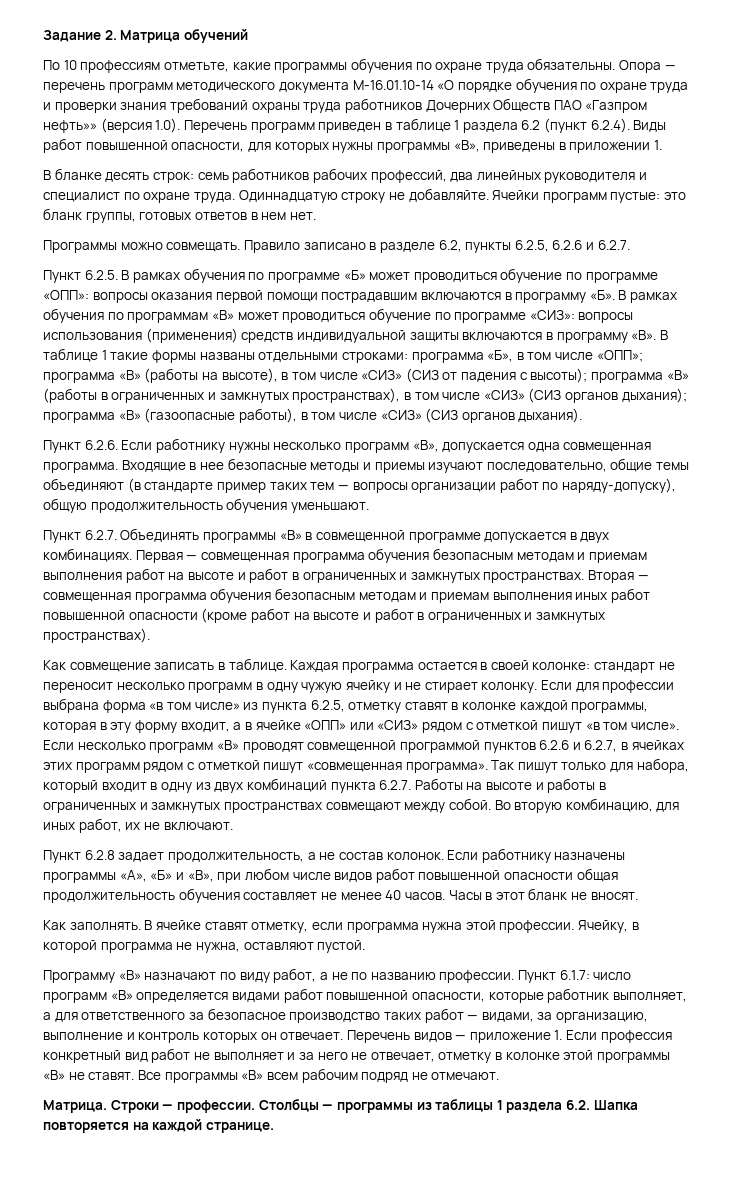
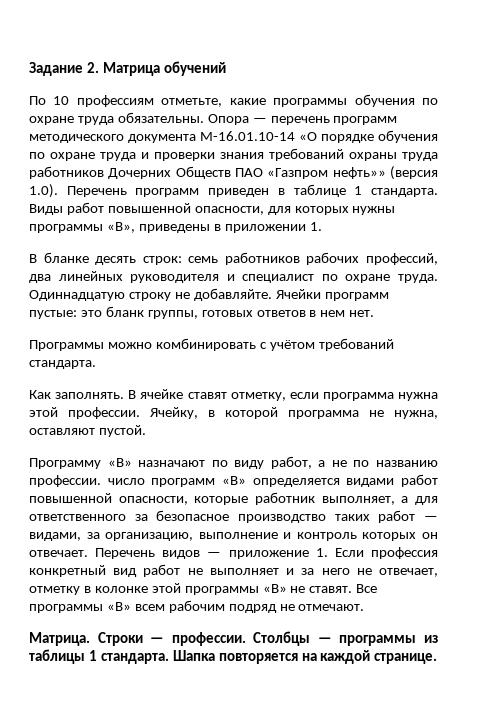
[462,118,630,133] раздела 6.2 (пункт 6.2.4). -> [371,188,438,197] стандарта.
[166,240,630,253] [43,268,658,283] [43,290,678,303] [43,308,634,323] [43,328,668,343] [43,348,643,363] [43,368,689,383] [43,388,687,403] [43,408,583,423] [43,438,652,453] [43,458,690,473] [43,478,677,493] [43,498,369,513] [43,528,610,543] [43,548,647,563] [43,568,649,583] [43,588,650,603] [43,608,606,623] [43,628,150,643] [43,658,675,673] [43,680,675,693] [43,698,649,713] [43,720,679,733] [43,740,684,753] [43,758,689,773] [43,778,607,793] [43,798,680,813] [43,818,233,833] [43,848,626,863] [43,868,618,883] [43,888,638,903] совмещать. Правило записано в разделе 6.2, пункты 6.2.5, 6.2.6 и 6.2.7. // Пункт 6.2.5. В рамках обучения по программе «Б» может проводиться обучение по программе «ОПП»: вопросы оказания первой помощи пострадавшим включаются в программу «Б». В рамках обучения по программам «В» может проводиться обучение по программе «СИЗ»: вопросы использования (применения) средств индивидуальной защиты включаются в программу «В». В таблице 1 такие формы названы отдельными строками: программа «Б», в том числе «ОПП»; программа «В» (работы на высоте), в том числе «СИЗ» (СИЗ от падения с высоты); программа «В» (работы в ограниченных и замкнутых пространствах), в том числе «СИЗ» (СИЗ органов дыхания); программа «В» (газоопасные работы), в том числе «СИЗ» (СИЗ органов дыхания). // Пункт 6.2.6. Если работнику нужны несколько программ «В», допускается одна совмещенная программа. Входящие в нее безопасные методы и приемы изучают последовательно, общие темы объединяют (в стандарте пример таких тем — вопросы организации работ по наряду-допуску), общую продолжительность обучения уменьшают. // Пункт 6.2.7. Объединять программы «В» в совмещенной программе допускается в двух комбинациях. Первая — совмещенная программа обучения безопасным методам и приемам выполнения работ на высоте и работ в ограниченных и замкнутых пространствах. Вторая — совмещенная программа обучения безопасным методам и приемам выполнения иных работ повышенной опасности (кроме работ на высоте и работ в ограниченных и замкнутых пространствах). // Как совмещение записать в таблице. Каждая программа остается в своей колонке: стандарт не переносит несколько программ в одну чужую ячейку и не стирает колонку. Если для профессии выбрана форма «в том числе» из пункта 6.2.5, отметку ставят в колонке каждой программы, которая в эту форму входит, а в ячейке «ОПП» или «СИЗ» рядом с отметкой пишут «в том числе». Если несколько программ «В» проводят совмещенной программой пунктов 6.2.6 и 6.2.7, в ячейках этих программ рядом с отметкой пишут «совмещенная программа». Так пишут только для набора, который входит в одну из двух комбинаций пункта 6.2.7. Работы на высоте и работы в ограниченных и замкнутых пространствах совмещают между собой. Во вторую комбинацию, для иных работ, их не включают. // Пункт 6.2.8 задает продолжительность, а не состав колонок. Если работнику назначены программы «А», «Б» и «В», при любом числе видов работ повышенной опасности общая продолжительность обучения составляет не менее 40 часов. Часы в этот бланк не вносят. -> [155,338,394,351] [29,360,96,369] комбинировать с учётом требований стандарта.
[518,970,590,983] Пункт 6.1.7: -> (101, 481) none
[506,1100,591,1113] раздела 6.2. -> [100,653,169,664] стандарта.

